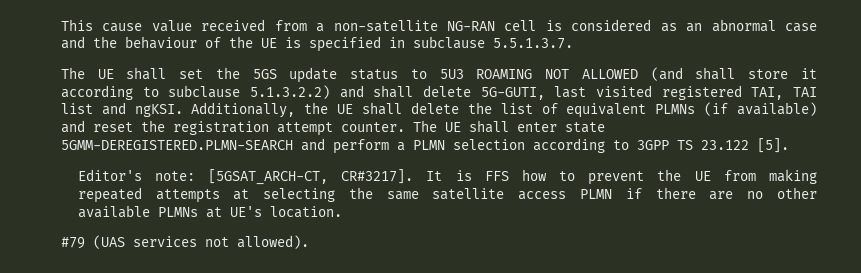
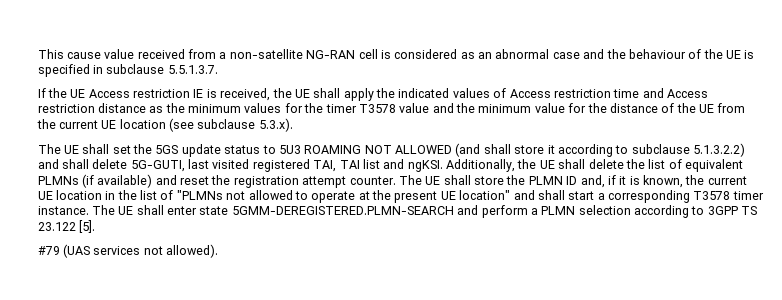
(573, 43) none -> [37,88,709,101] [37,103,746,113] [36,118,293,132] // If the UE Access restriction IE is received, the UE shall apply the indicated values of Access restriction time and Access restriction distance as the minimum values for the timer T3578 value and the minimum value for the distance of the UE from the current UE location (see subclause 5.3.x).
(509, 126) none -> [474,175,747,188] [37,190,764,203] [37,205,164,215] store the PLMN ID and, if it is known, the current UE location in the list of "PLMNs not allowed to operate at the present UE location" and shall start a corresponding T3578 timer instance. The UE shall
[77,169,818,185] [77,187,818,203] [77,205,342,218] // Editor's note: [5GSAT_ARCH-CT, CR#3217]. It is FFS how to prevent the UE from making repeated attempts at selecting the same satellite access PLMN if there are no other available PLMNs at UE's location. -> (95, 226) none

